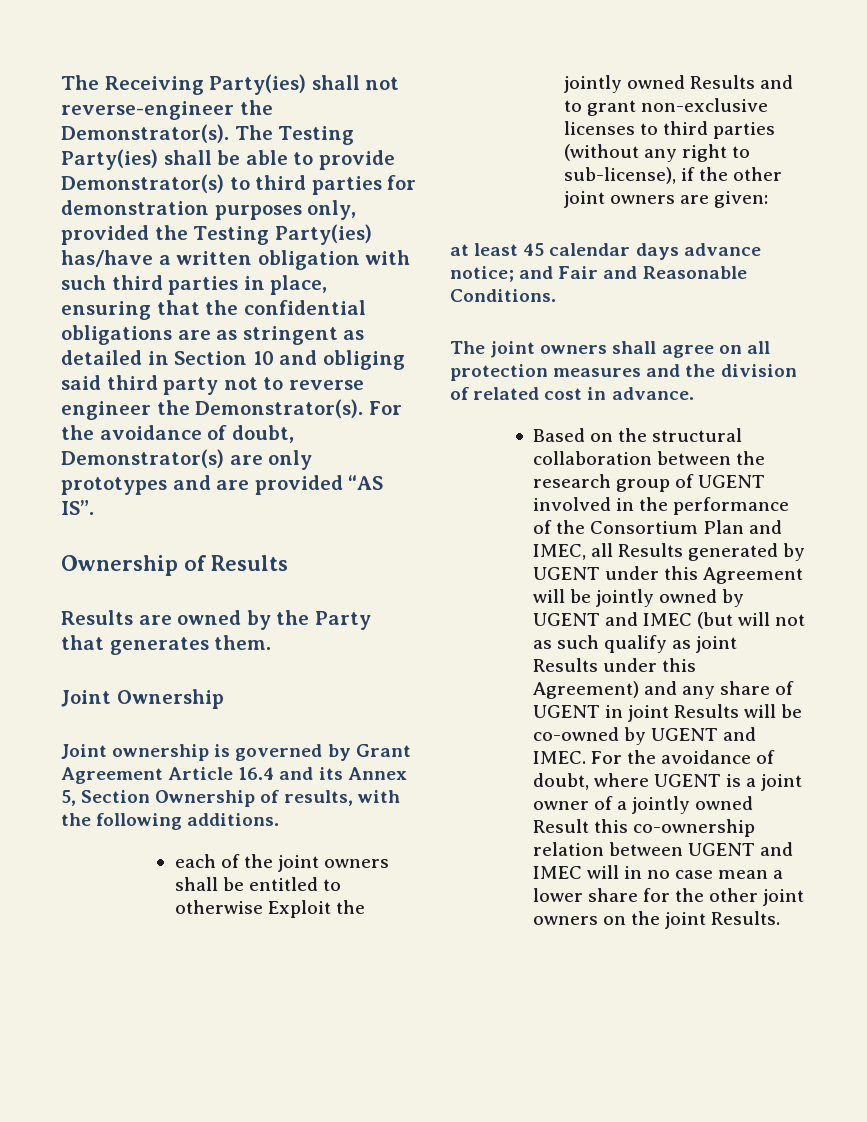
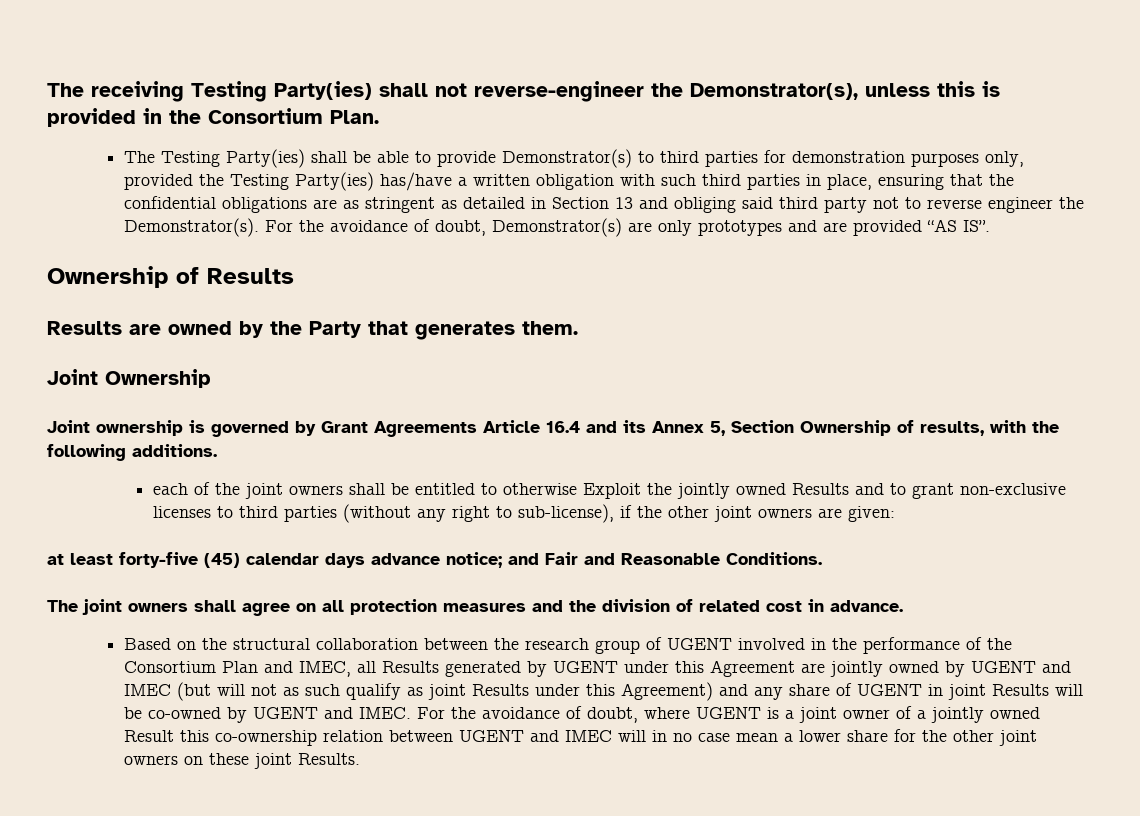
[61,75,204,95] The Receiving -> [47,81,267,102] The receiving Testing
[61,124,229,143] Demonstrator(s). -> [690,81,1000,100] [47,108,379,127] Demonstrator(s), unless this is provided in the Consortium Plan. //
[252,351,274,365] 10 -> [614,197,633,209] 13
[61,767,163,784] Agreement -> [374,421,477,437] Agreements
[523,243,545,256] 45 -> [119,552,240,568] forty-five (45)
[532,589,591,603] will be -> [800,663,825,673] are
[630,911,660,925] the -> [208,753,249,765] these

